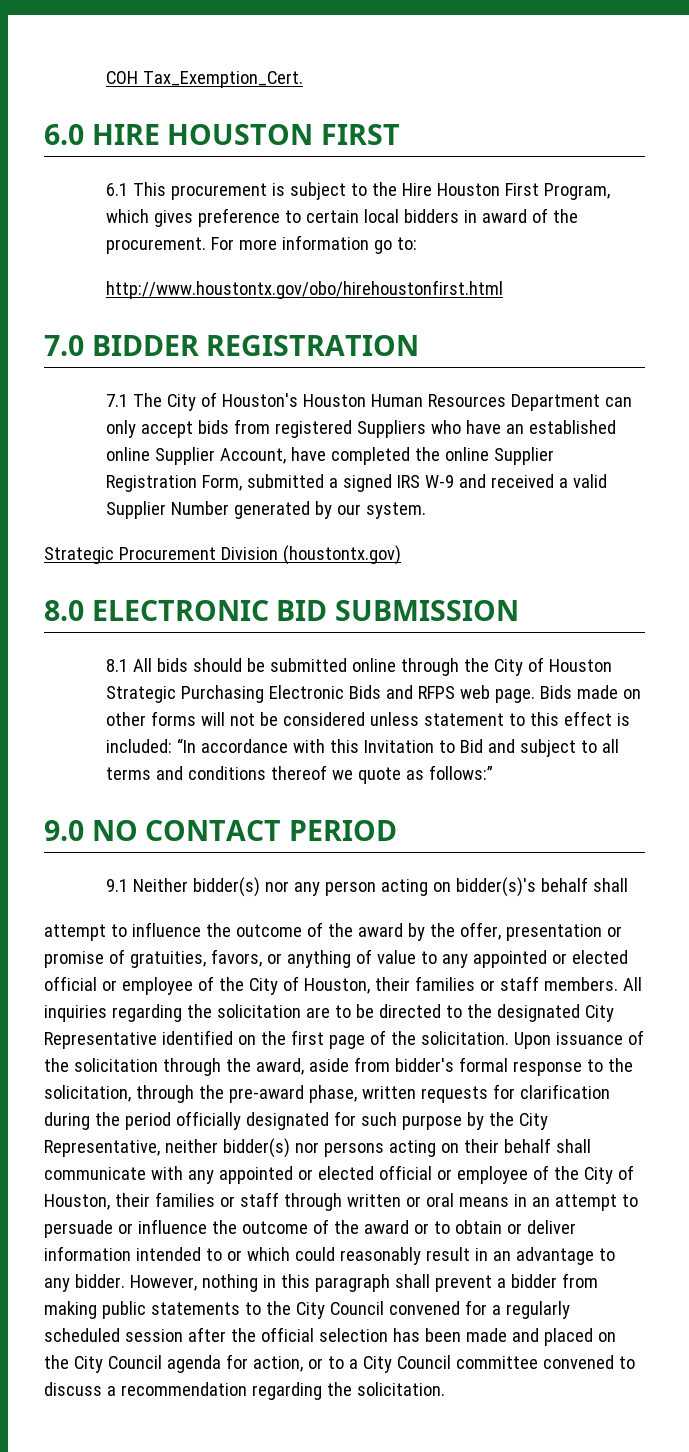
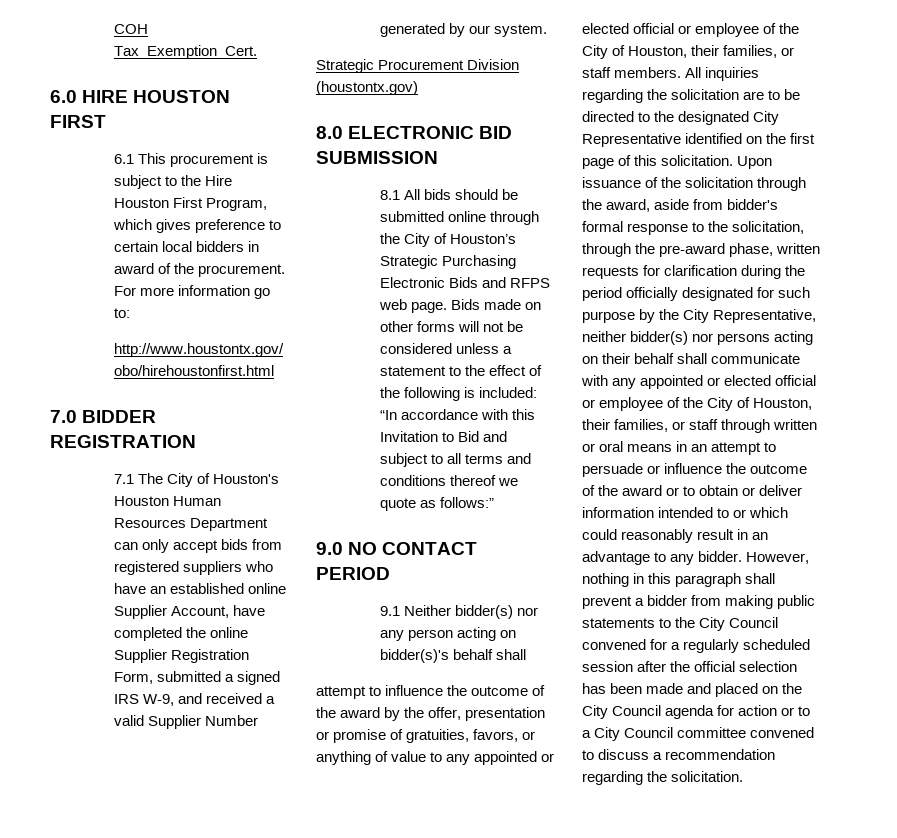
[357,420,427,438] Suppliers -> [182,561,242,575] suppliers
[425,475,455,488] W-9 -> [142,694,174,706] W-9,
[549,659,613,672] Houston -> [450,234,517,244] Houston’s
(420, 719) none -> [503,346,513,354] a
[530,711,613,726] this effect -> [465,365,543,376] [379,387,460,401] the effect of the following
[414,976,475,991] families -> [723,45,778,58] families,
[390,1031,416,1045] the -> [634,155,658,166] this
[154,1192,215,1207] families -> [614,419,669,432] families,
[252,1356,303,1372] action, -> [738,705,778,716] action

